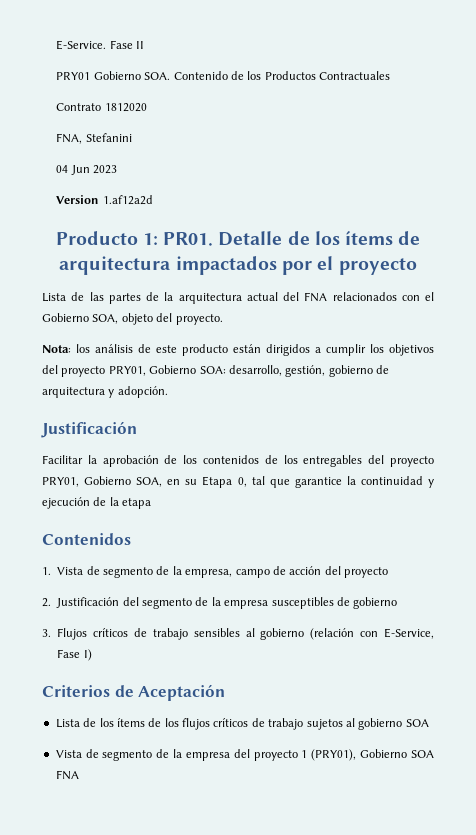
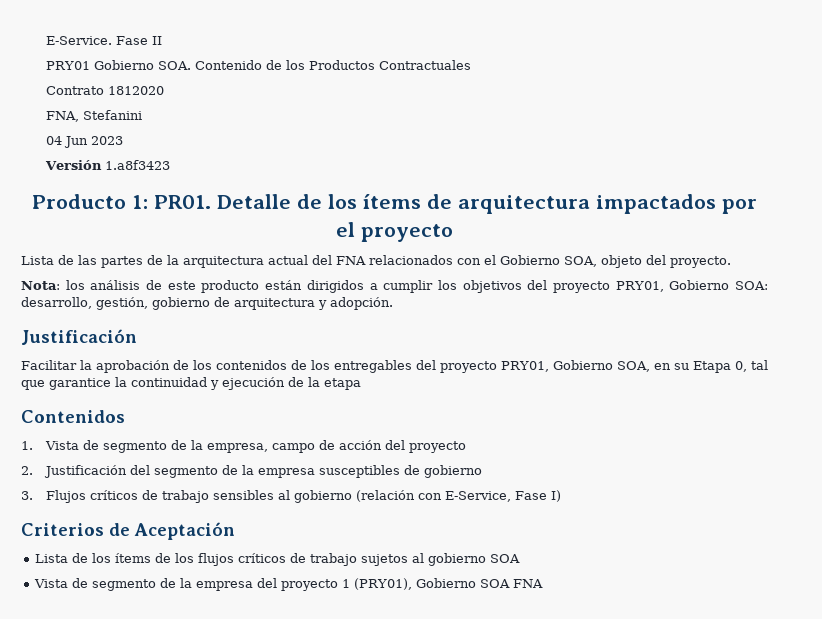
[56,195,153,205] Version 1.af12a2d -> [45,160,171,170] Versión 1.a8f3423

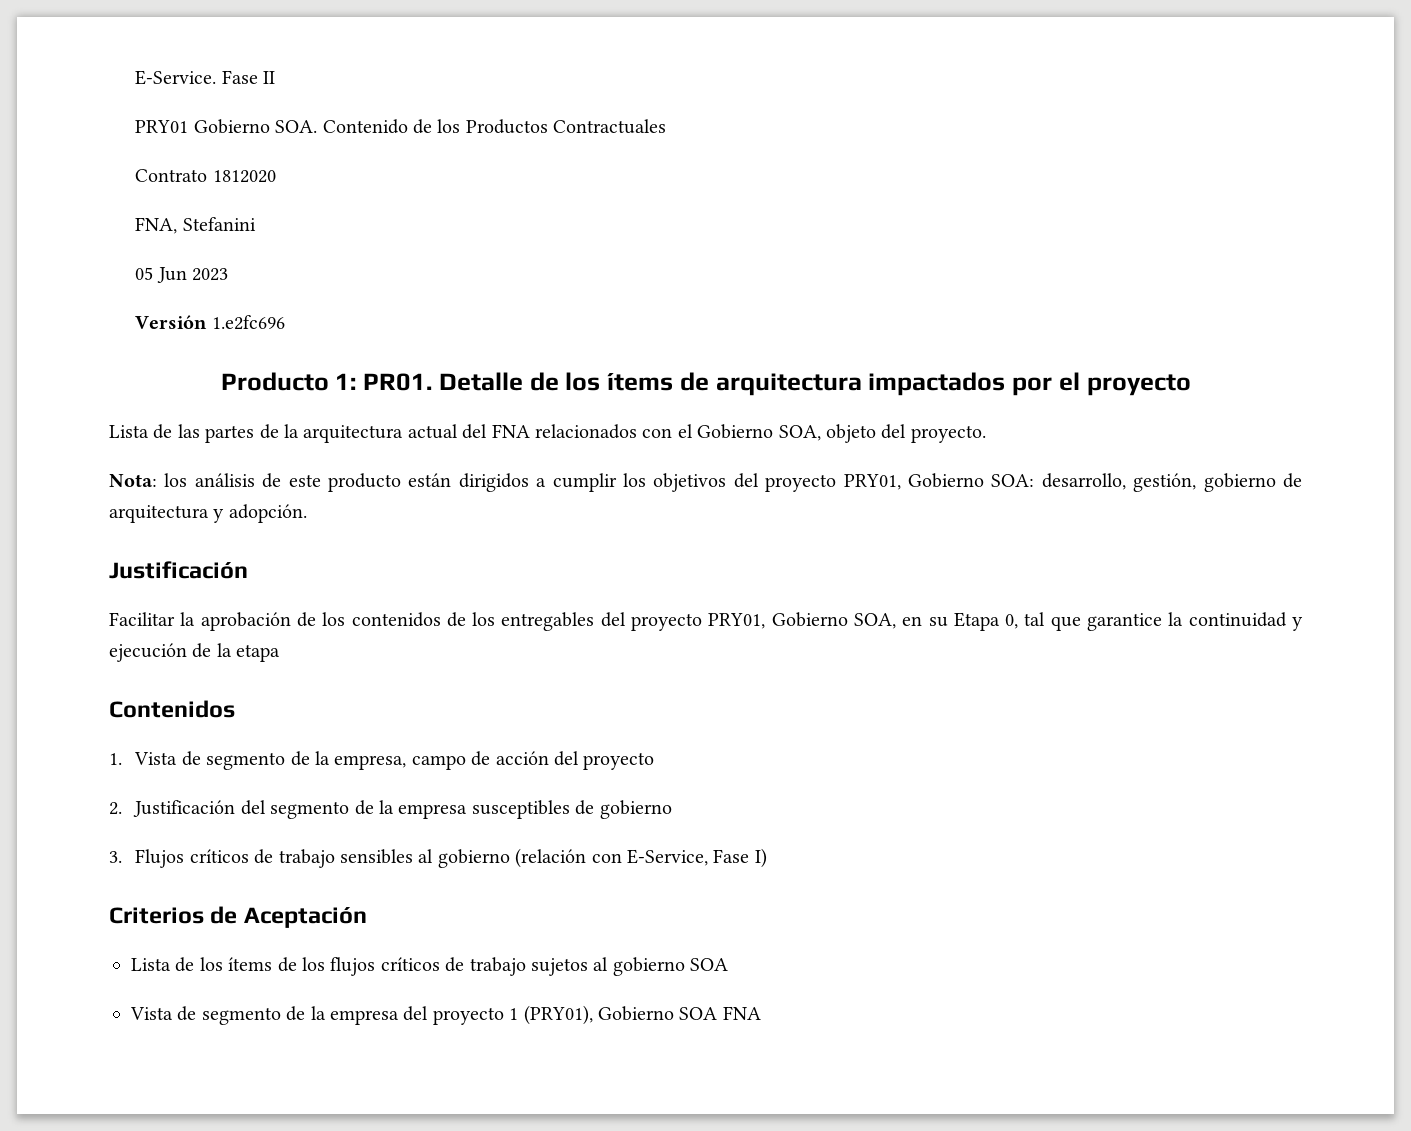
[46,136,63,145] 04 -> [135,267,154,280] 05
[105,160,171,170] 1.a8f3423 -> [211,315,285,330] 1.e2fc696

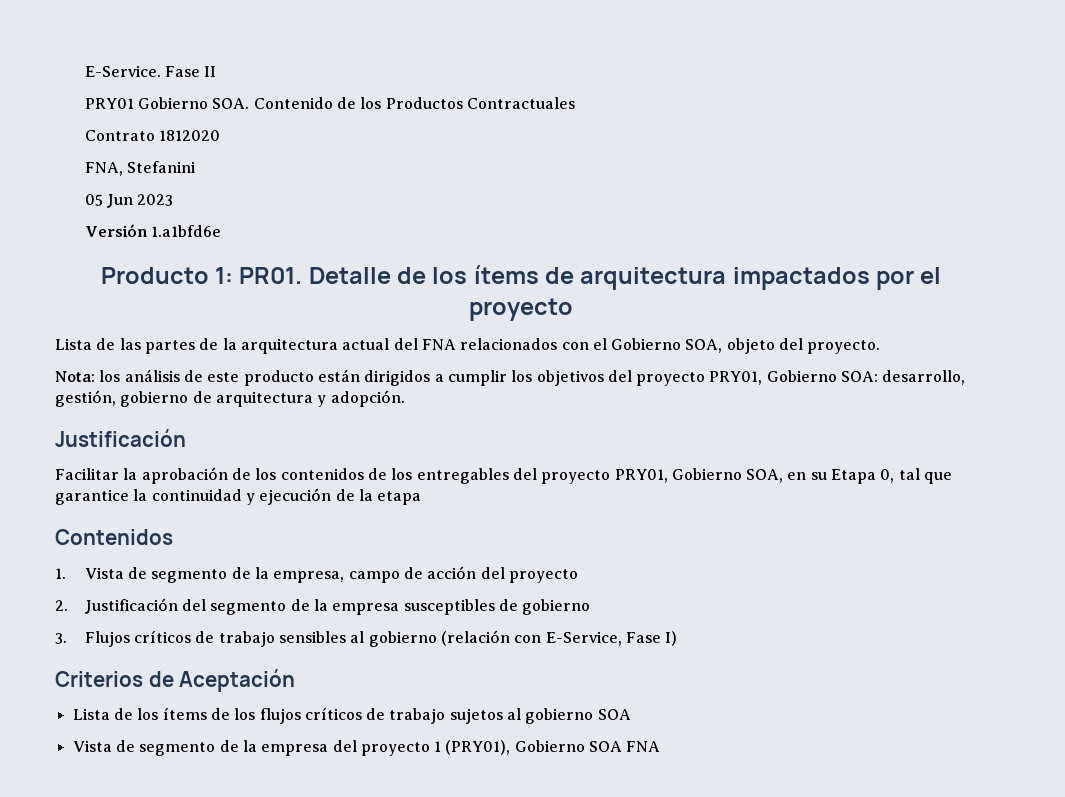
[211,315,285,330] 1.e2fc696 -> [151,225,222,237] 1.a1bfd6e

